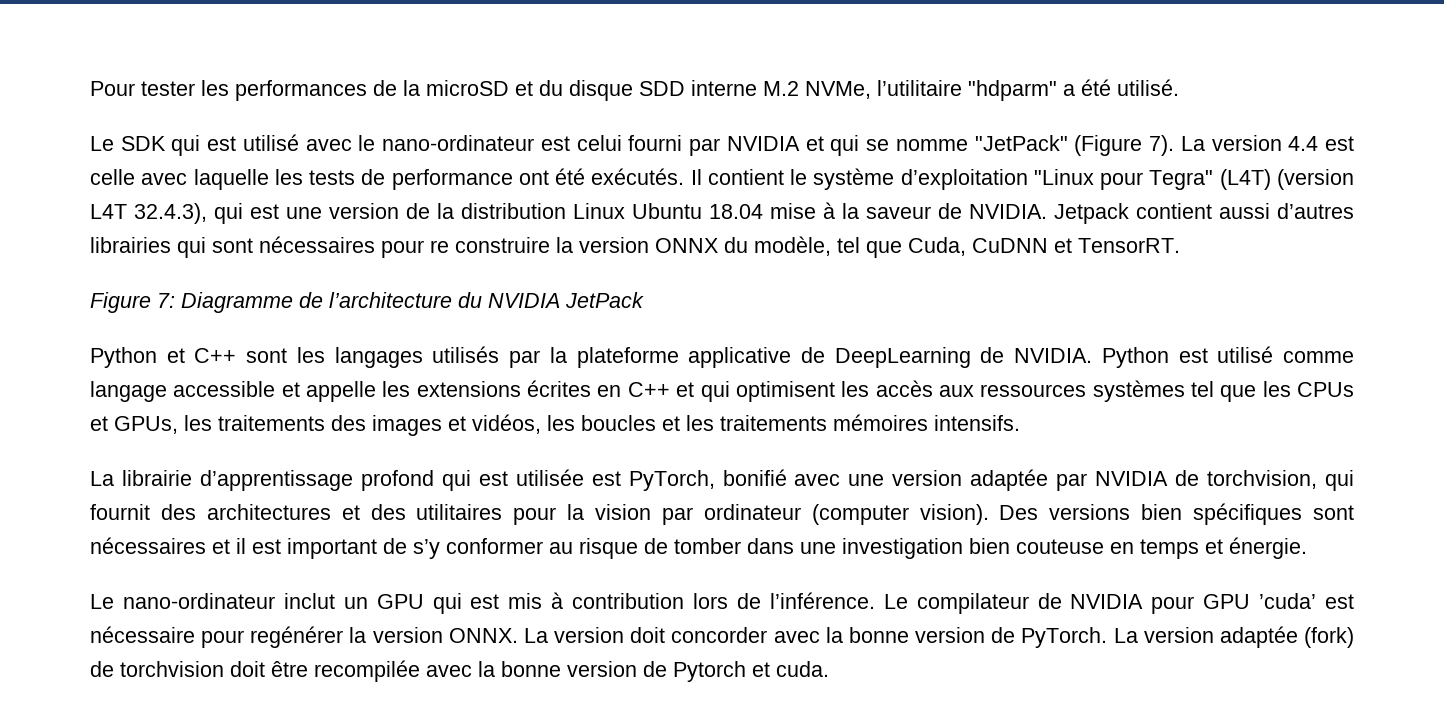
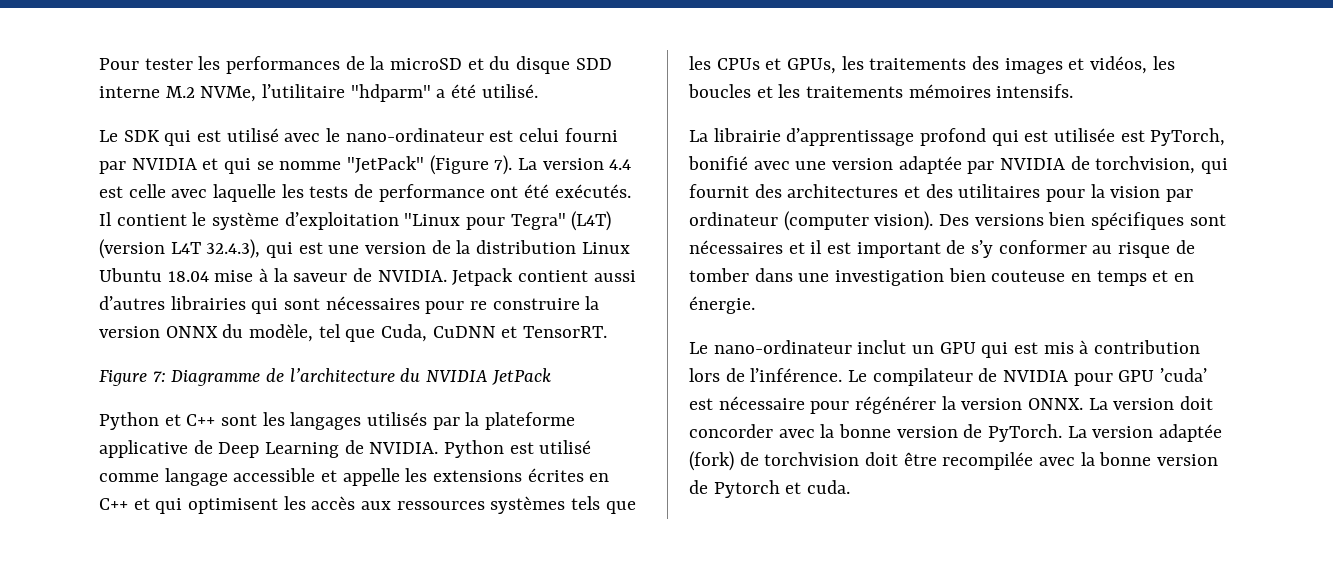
[834,347,971,368] DeepLearning -> [218,442,340,458] Deep Learning
[1190,381,1214,397] tel -> [571,496,601,510] tels
(1223, 546) none -> [1174,273,1195,282] en
[250,626,344,648] regénérer -> [855,396,937,414] régénérer

